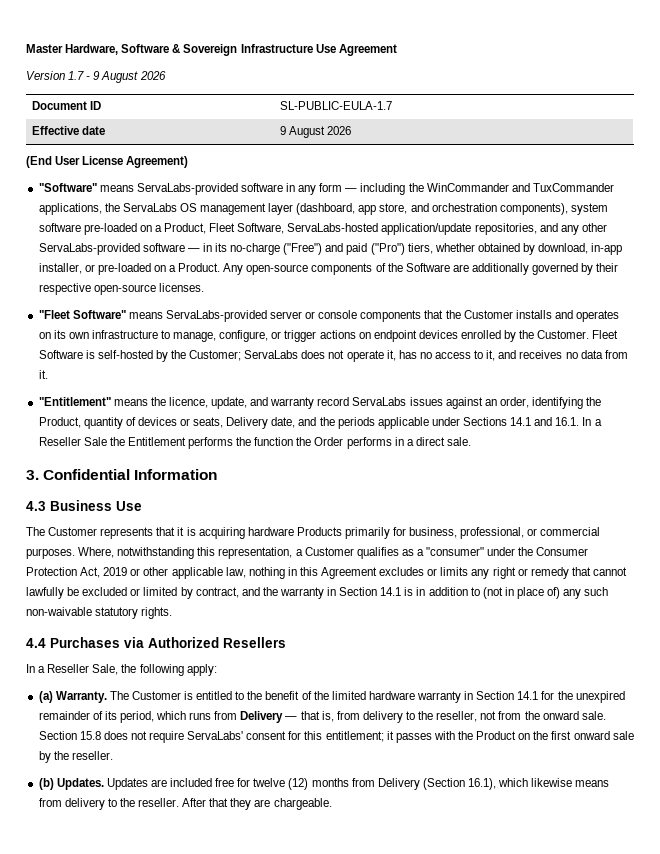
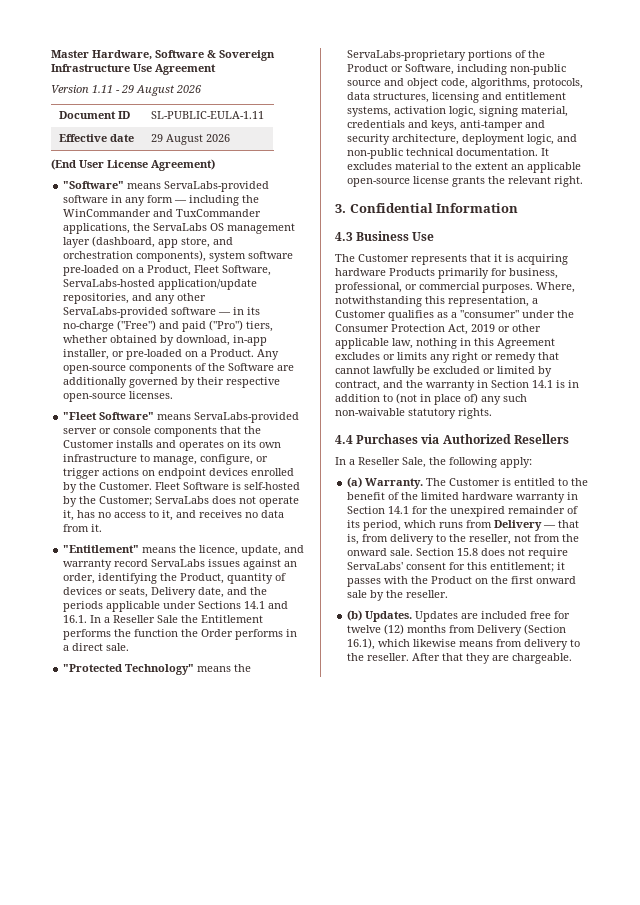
[68,71,101,80] 1.7 - 9 -> [92,85,134,93] 1.11 - 29
[279,101,392,110] SL-PUBLIC-EULA-1.7 -> [150,111,264,119] SL-PUBLIC-EULA-1.11
[279,126,286,135] 9 -> [150,134,163,142] 29
(472, 441) none -> [63,664,252,675] [347,50,546,61] [347,64,567,75] [347,78,584,89] [347,92,567,103] [347,106,569,117] [347,120,546,131] [347,134,578,145] [347,148,550,159] [347,162,582,173] [347,176,584,187] // "Protected Technology" means the ServaLabs-proprietary portions of the Product or Software, including non-public source and object code, algorithms, protocols, data structures, licensing and entitlement systems, activation logic, signing material, credentials and keys, anti-tamper and security architecture, deployment logic, and non-public technical documentation. It excludes material to the extent an applicable open-source license grants the relevant right.

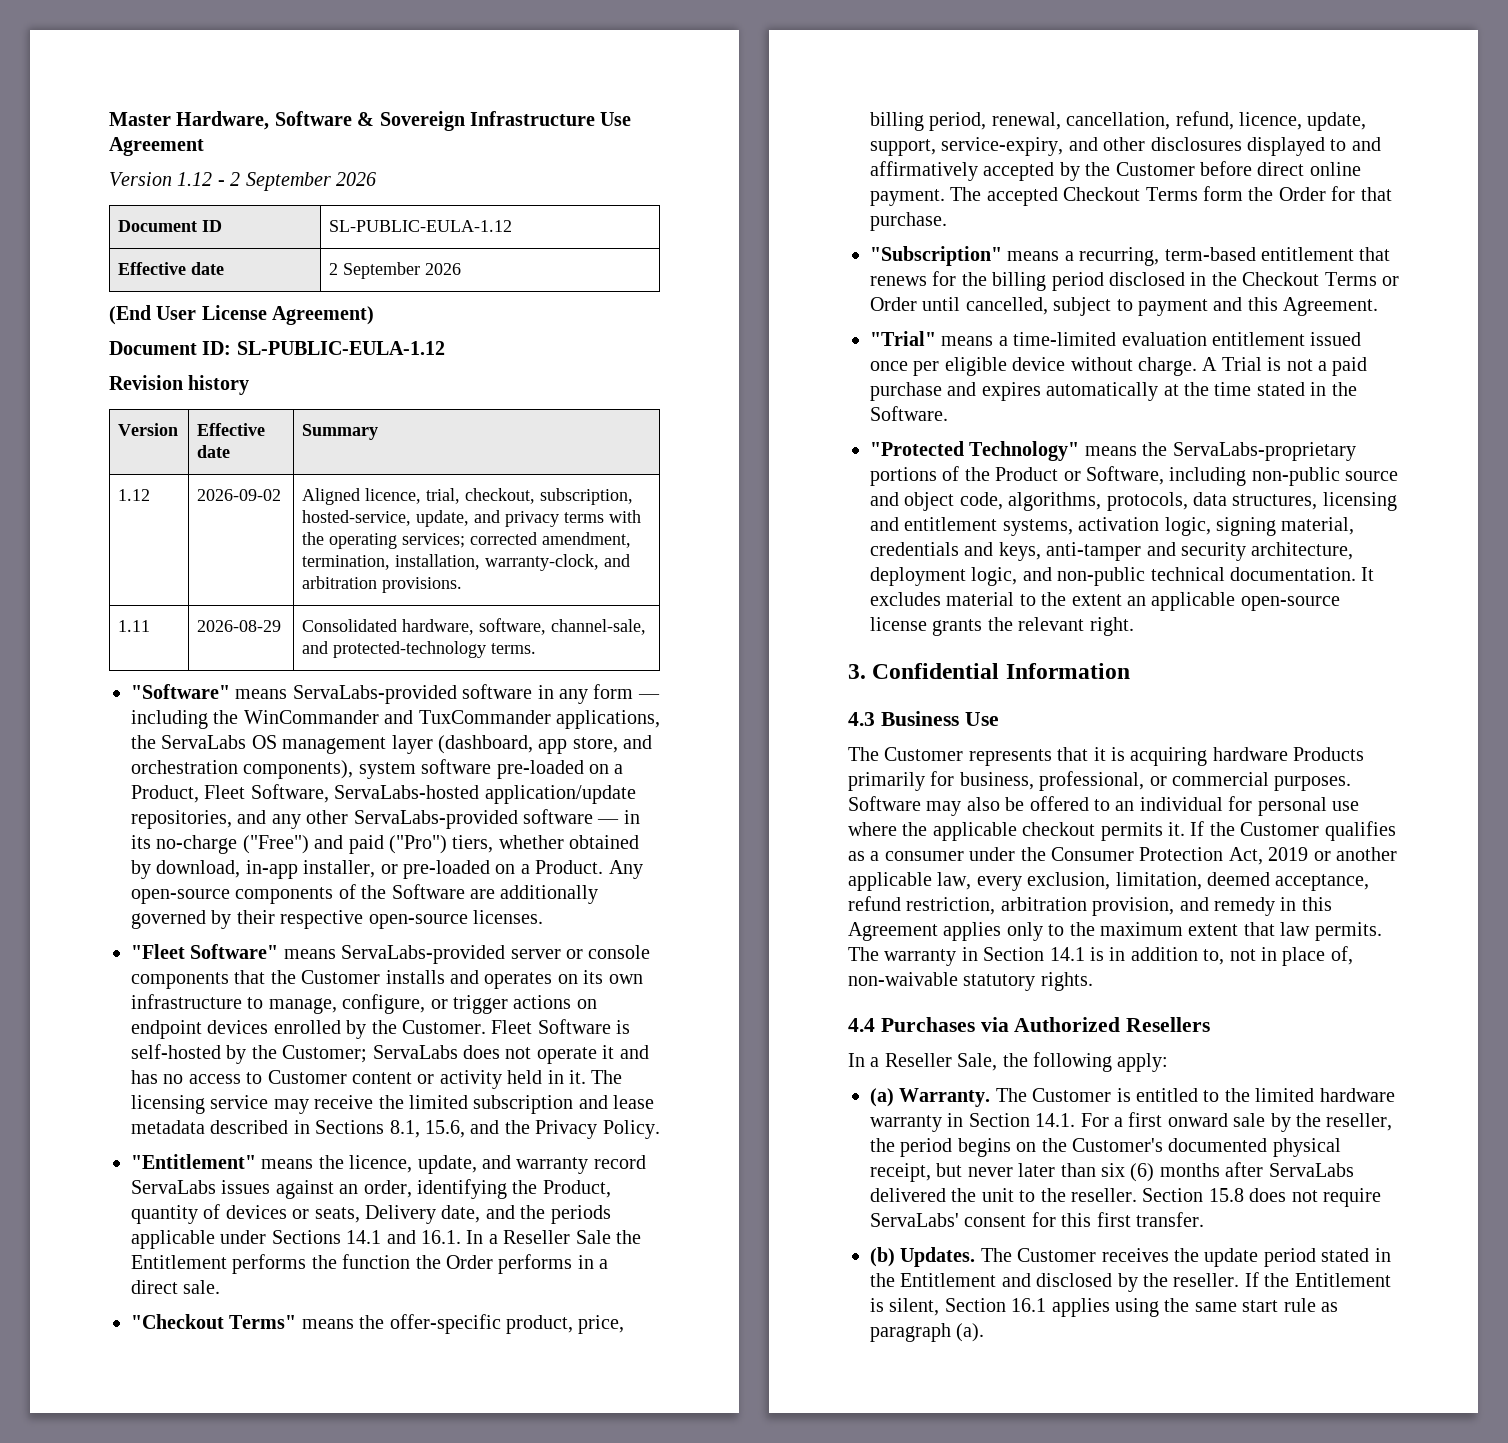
[92,85,175,96] 1.11 - 29 August -> [177,172,331,191] 1.12 - 2 September
[150,111,264,119] [58,134,134,142] [150,134,203,145] SL-PUBLIC-EULA-1.11 // Effective date | 29 August -> [329,220,513,232] [118,262,225,275] [329,262,421,279] SL-PUBLIC-EULA-1.12 // Effective date | 2 September
(215, 165) none -> [109,341,445,355] [109,375,250,395] [118,423,179,436] [197,423,266,436] [197,445,231,458] [302,424,379,440] [118,489,151,501] [197,489,282,501] [302,488,634,505] [302,510,642,527] [302,532,632,549] [302,554,631,571] [302,576,463,593] [118,620,151,632] [197,620,282,632] [302,618,647,635] [302,641,537,658] // Document ID: SL-PUBLIC-EULA-1.12 // Revision history // Version | Effective date | Summary // 1.12 | 2026-09-02 | Aligned licence, trial, checkout, subscription, hosted-service, update, and privacy terms with the operating services; corrected amendment, termination, installation, warranty-clock, and arbitration provisions. // 1.11 | 2026-08-29 | Consolidated hardware, software, channel-sale, and protected-technology terms.
[63,510,75,521] it, -> [602,1045,649,1059] it and
[162,510,285,521] [63,524,103,532] it, and receives no data from it. -> [267,1070,623,1089] [131,1095,655,1114] [131,1120,660,1139] Customer content or activity held in it. The licensing service may receive the limited subscription and lease metadata described in Sections 8.1, 15.6, and the Privacy Policy.
(130, 647) none -> [131,1314,625,1334] [870,111,1367,131] [870,137,1381,156] [870,161,1361,181] [870,186,1392,206] [870,212,947,231] [870,246,1391,266] [870,271,1399,291] [870,297,1379,316] [870,331,1362,346] [870,357,1368,376] [870,382,1357,401] [870,406,948,421] // "Checkout Terms" means the offer-specific product, price, billing period, renewal, cancellation, refund, licence, update, support, service-expiry, and other disclosures displayed to and affirmatively accepted by the Customer before direct online payment. The accepted Checkout Terms form the Order for that purchase. // "Subscription" means a recurring, term-based entitlement that renews for the billing period disclosed in the Checkout Terms or Order until cancelled, subject to payment and this Agreement. // "Trial" means a time-limited evaluation entitlement issued once per eligible device without charge. A Trial is not a paid purchase and expires automatically at the time stated in the Software.
[536,282,575,293] [335,296,538,307] Where, notwithstanding this representation, a -> [848,796,1359,816] [848,821,1235,841] Software may also be offered to an individual for personal use where the applicable checkout permits it. If the
[460,310,519,318] "consumer" -> [884,851,964,861] consumer
[512,324,541,332] other -> [1336,847,1397,861] another
[416,338,555,349] [335,352,559,363] [335,366,552,377] [335,380,423,391] nothing in this Agreement excludes or limits any right or remedy that cannot lawfully be excluded or limited by contract, and the -> [976,872,1370,891] [848,896,1332,916] [848,922,1382,941] [848,947,879,961] every exclusion, limitation, deemed acceptance, refund restriction, arbitration provision, and remedy in this Agreement applies only to the maximum extent that law permits. The
[383,393,527,405] to (not in place of) any such -> [1203,946,1353,966] to, not in place of,
[347,492,419,500] benefit of the -> (1250, 1095) none
[388,506,579,517] [347,520,580,531] [347,534,580,545] [347,548,414,556] 14.1 for the unexpired remainder of its period, which runs from Delivery — that is, from delivery to the reseller, not from the onward sale. -> [1035,1112,1393,1132] [870,1138,1341,1157] [870,1162,1354,1182] [870,1188,1137,1202] 14.1. For a first onward sale by the reseller, the period begins on the Customer's documented physical receipt, but never later than six (6) months after ServaLabs delivered the unit to the reseller.
[490,562,566,572] [347,576,577,587] [347,590,449,601] [347,610,571,622] [347,624,567,636] [347,638,581,650] [347,653,573,664] entitlement; it passes with the Product on the first onward sale by the reseller. // (b) Updates. Updates are included free for twelve (12) months from Delivery (Section 16.1), which likewise means from delivery to the reseller. After that they are chargeable. -> [1096,1212,1204,1227] [870,1247,1391,1267] [870,1272,1391,1292] [870,1298,1338,1317] [870,1323,985,1342] first transfer. // (b) Updates. The Customer receives the update period stated in the Entitlement and disclosed by the reseller. If the Entitlement is silent, Section 16.1 applies using the same start rule as paragraph (a).

